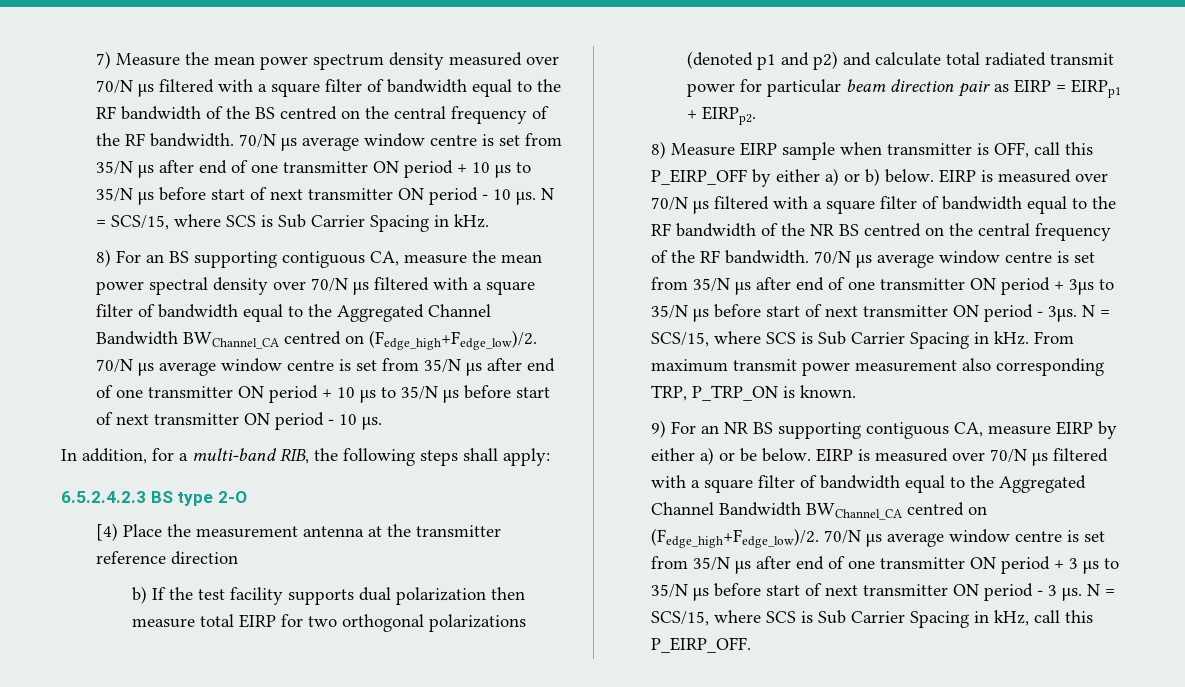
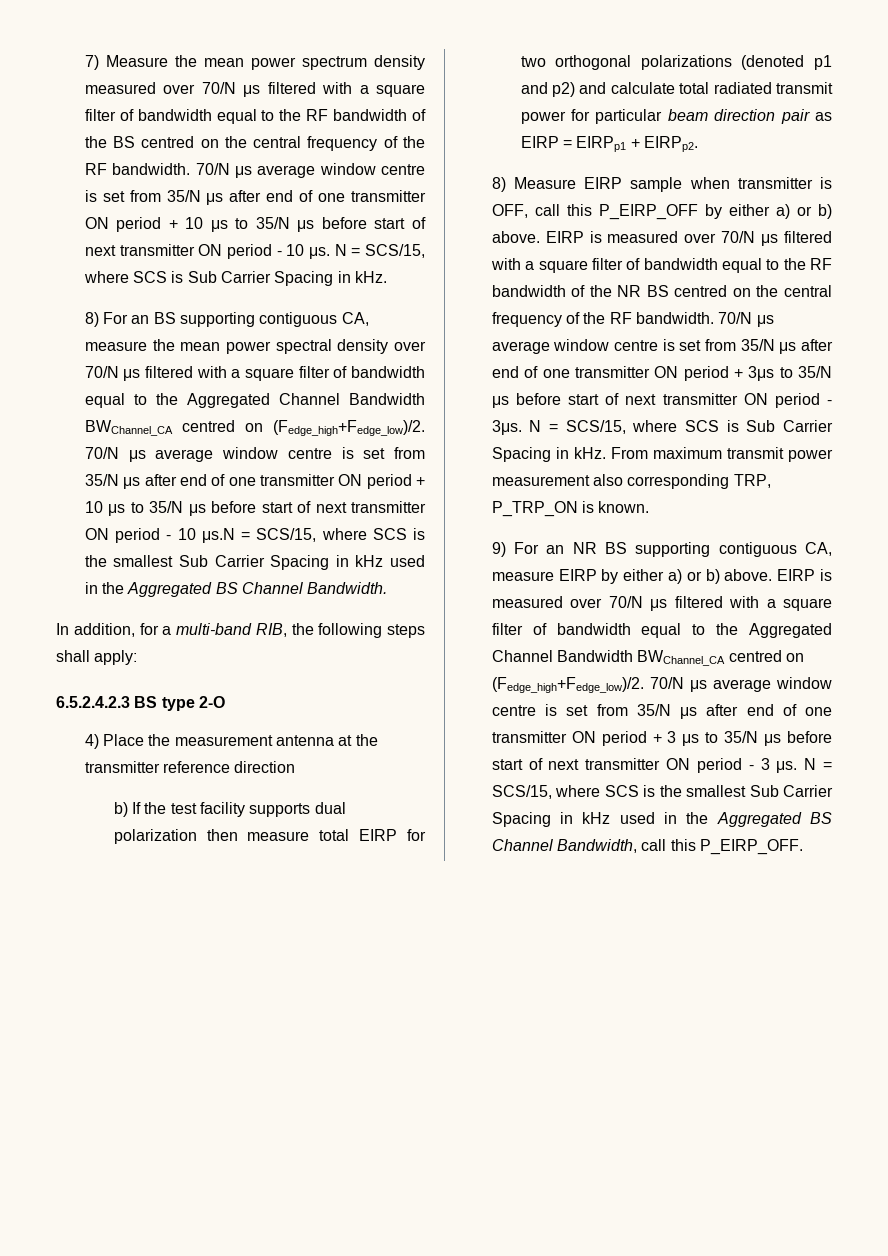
[362,416,383,430] μs. -> [201,528,425,543] [84,555,426,570] [84,582,388,597] μs.N = SCS/15, where SCS is the smallest Sub Carrier Spacing in kHz used in the Aggregated BS Channel Bandwidth.
[96,523,119,541] [4) -> [84,734,99,749] 4)
[885,169,935,183] below. -> [491,231,540,243] above.
[740,448,812,462] be below. -> [705,569,773,584] b) above.
[818,610,1030,628] Sub Carrier Spacing in kHz, -> [659,785,833,797] [491,812,832,827] [491,839,638,853] the smallest Sub Carrier Spacing in kHz used in the Aggregated BS Channel Bandwidth,

